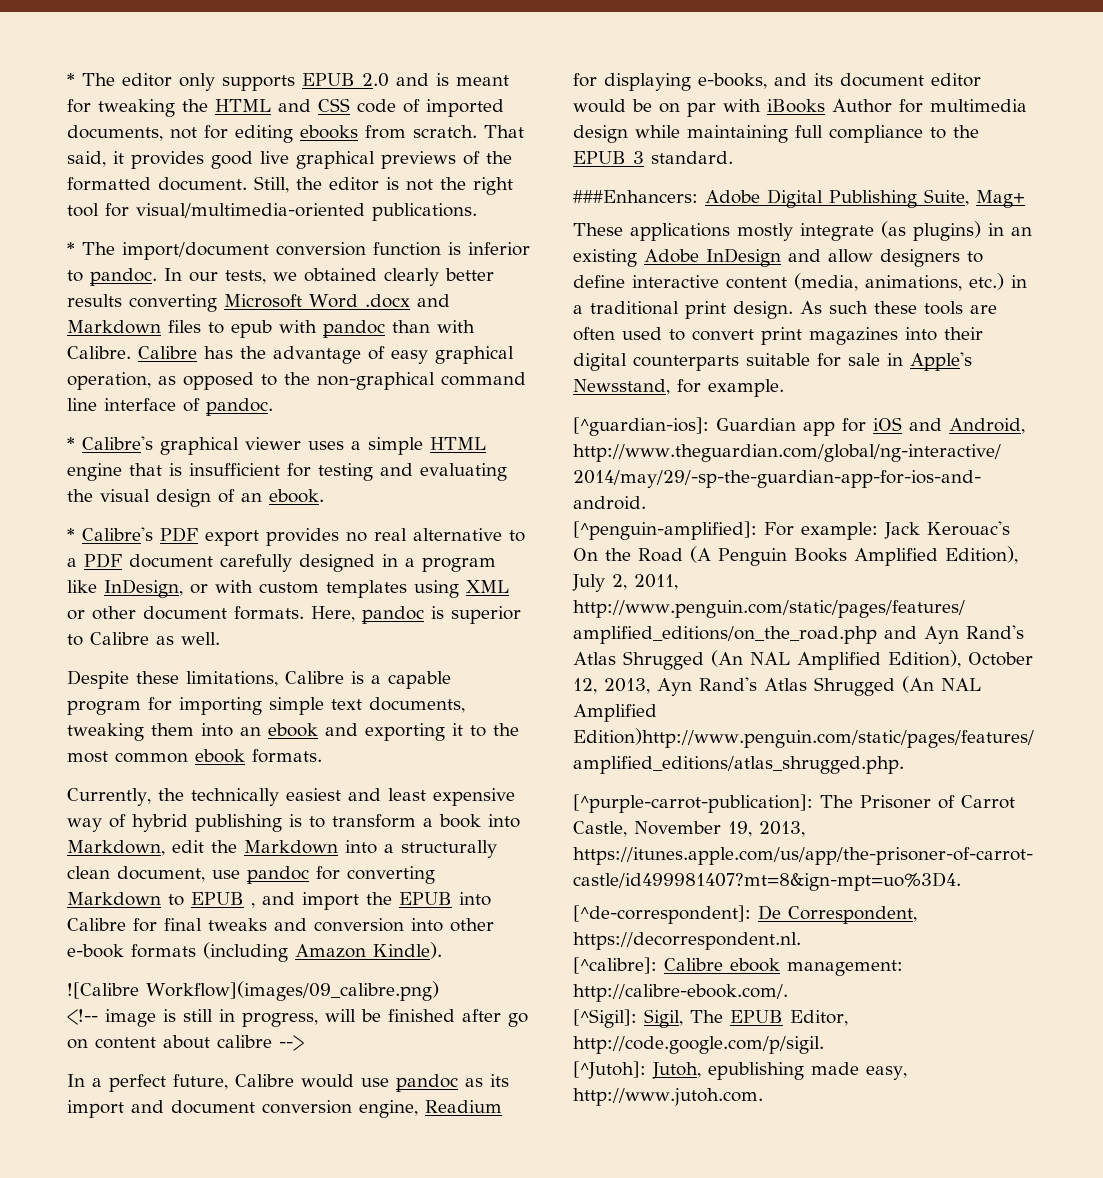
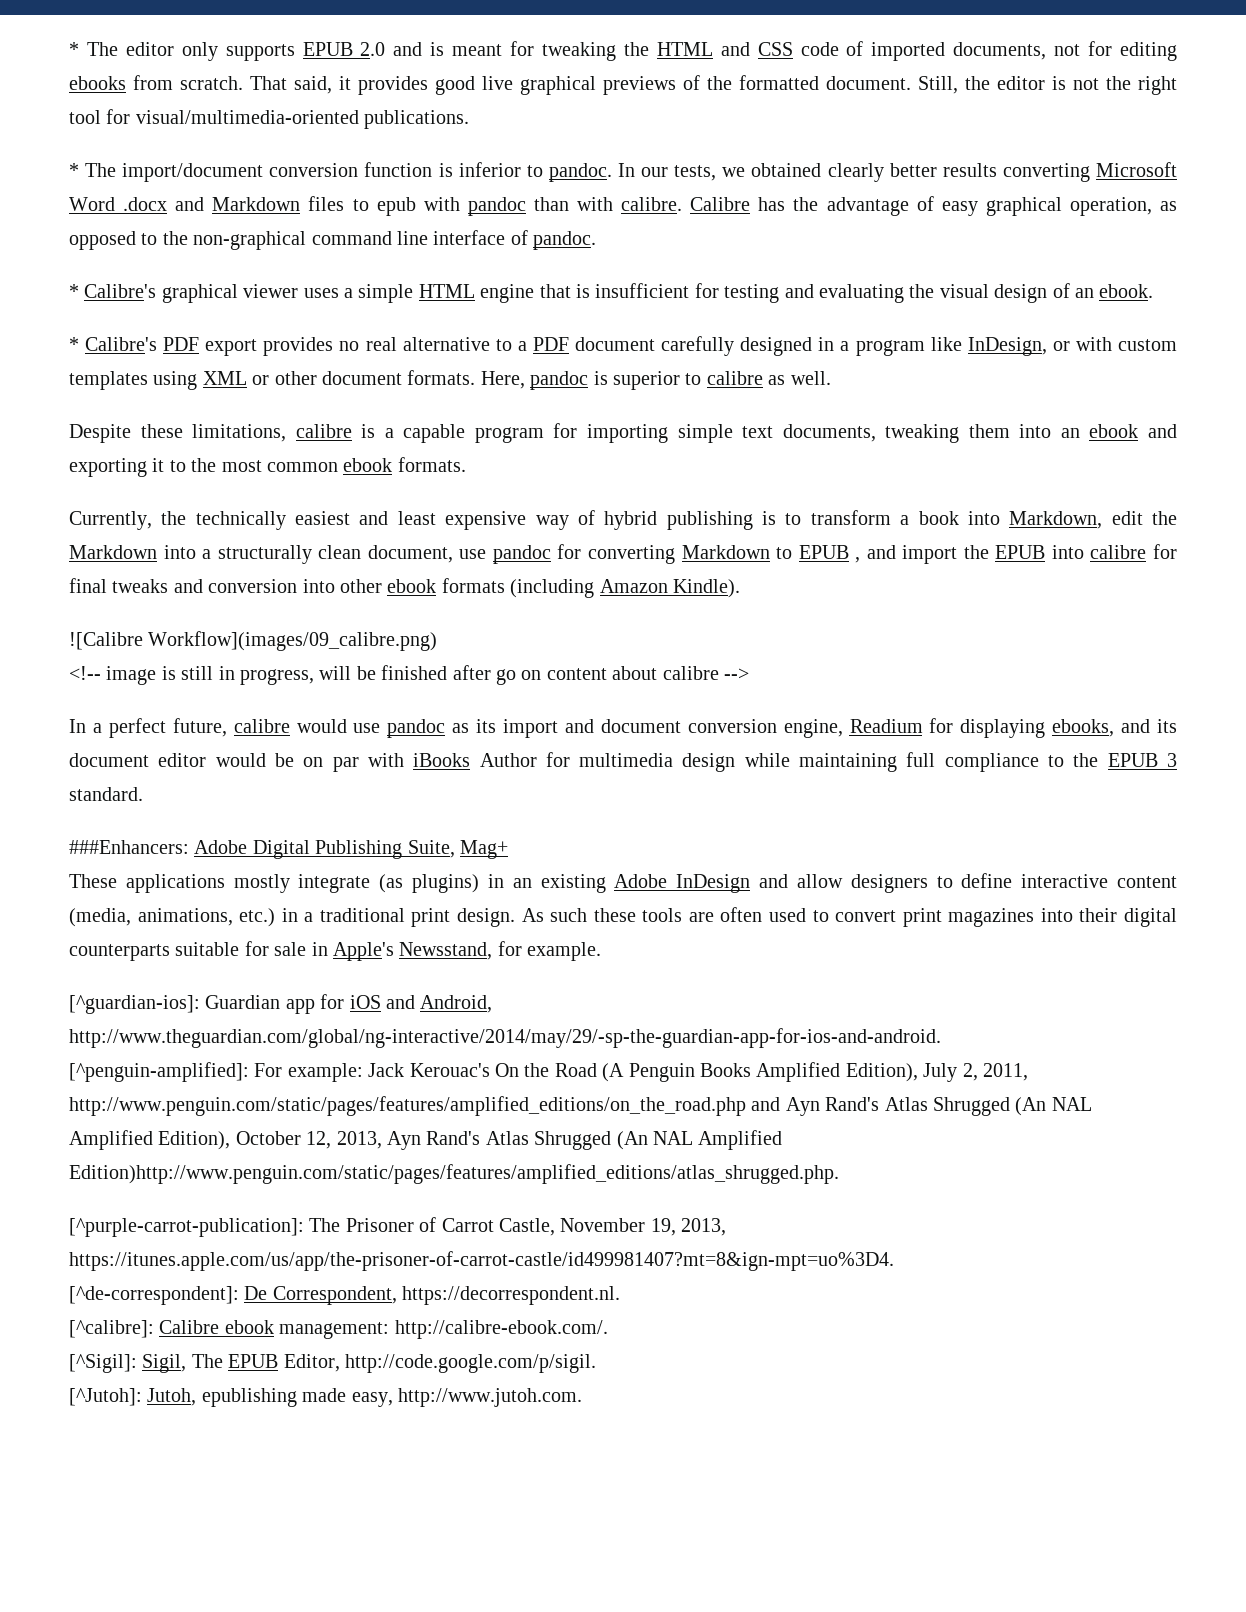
[67,346,131,359] Calibre. -> [621,197,683,211] calibre.
[90,632,149,645] Calibre -> [706,371,763,385] calibre
[285,671,344,684] Calibre -> [295,424,352,438] calibre
[67,918,126,931] Calibre -> [1090,545,1147,559] calibre
[67,944,124,958] e-book -> [387,579,437,593] ebook
[235,1074,294,1087] Calibre -> [233,719,290,733] calibre
[698,73,767,89] e-books, -> [1052,719,1115,737] ebooks,

